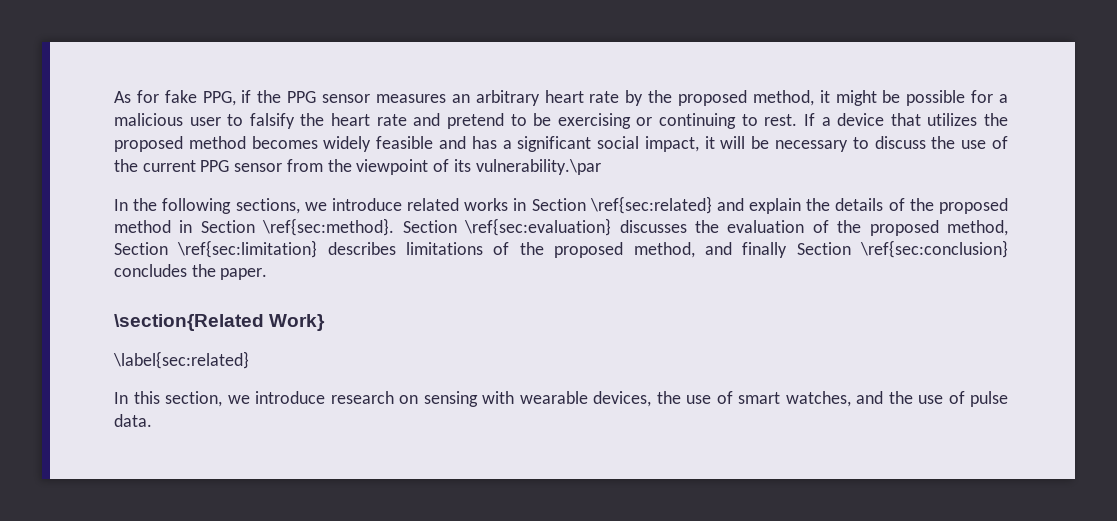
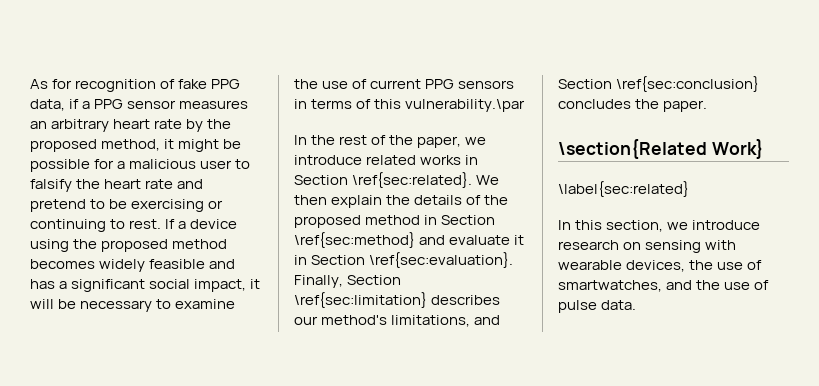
[164,90,282,106] fake PPG, if the -> [75,79,241,92] [30,99,91,111] recognition of fake PPG data, if a
[890,113,978,126] that utilizes -> [30,239,69,252] using
[874,136,1008,149] [114,159,138,172] discuss the use of the -> [175,299,236,309] [294,79,368,89] examine the use of
[234,159,471,175] sensor from the viewpoint of its -> [458,80,515,89] [294,99,402,109] sensors in terms of this
[162,198,300,214] following sections, -> [339,135,462,148] rest of the paper,
[589,196,744,214] \ref{sec:related} and -> [352,172,500,188] [294,195,327,205] \ref{sec:related}. We then
[262,218,1008,236] [114,240,788,258] \ref{sec:method}. Section \ref{sec:evaluation} discusses the evaluation of the proposed method, Section \ref{sec:limitation} describes limitations of the proposed method, and finally -> [294,232,525,248] [294,252,514,268] [294,275,402,288] [294,292,501,308] [294,315,501,327] \ref{sec:method} and evaluate it in Section \ref{sec:evaluation}. Finally, Section \ref{sec:limitation} describes our method's limitations, and
[738,391,851,407] smart watches, -> [558,280,662,292] smartwatches,

